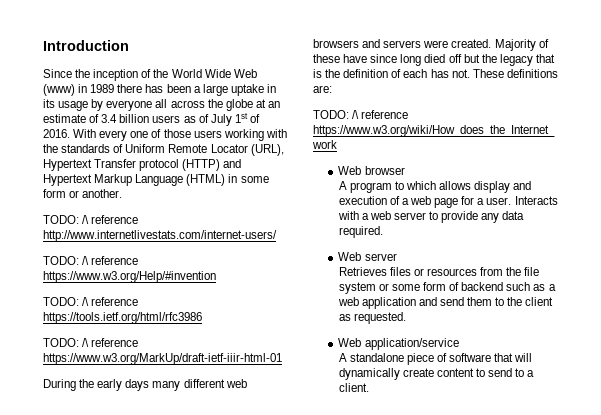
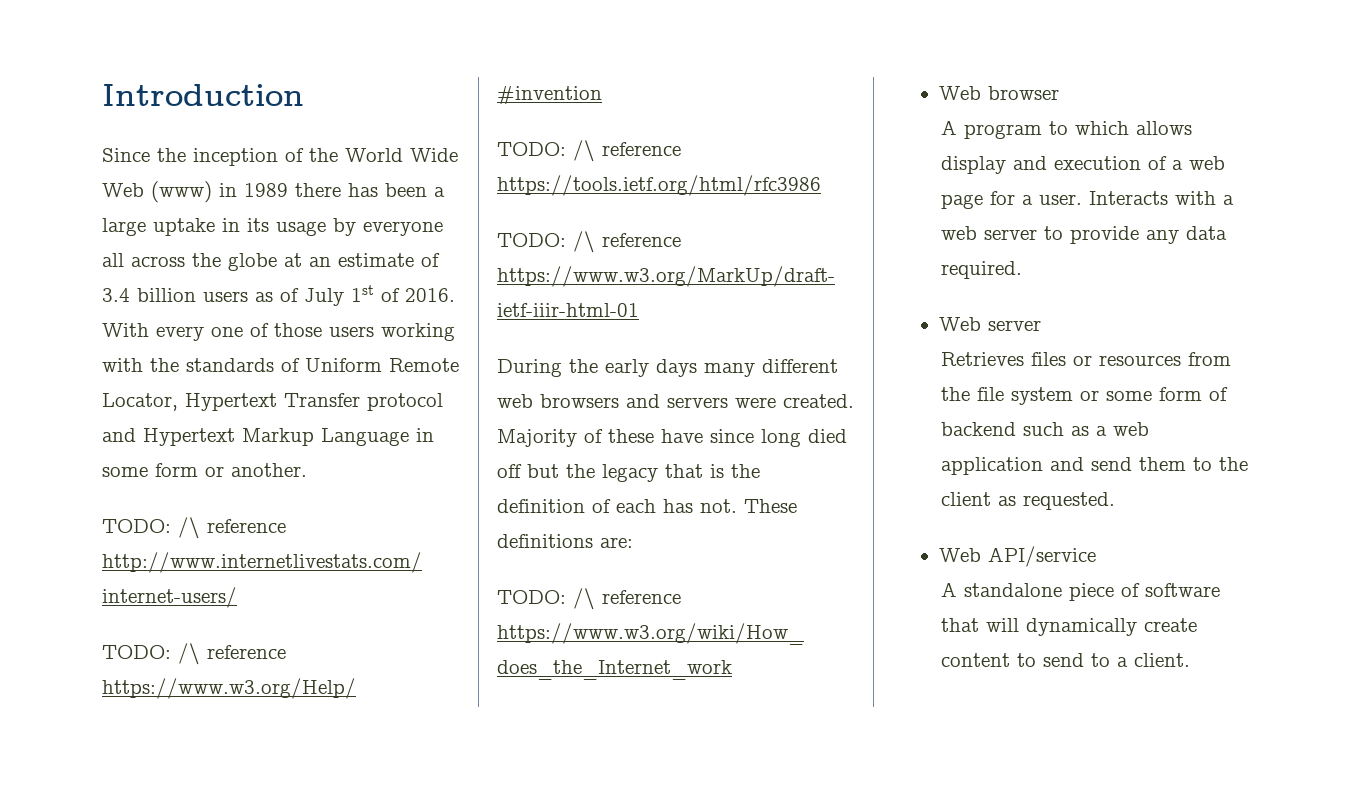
[210,144,284,156] Locator (URL), -> [102,393,178,411] Locator,
[182,159,221,171] (HTTP) -> (443, 402) none
[186,174,226,186] (HTML) -> (409, 437) none
[364,338,459,350] application/service -> [988,546,1097,567] API/service

